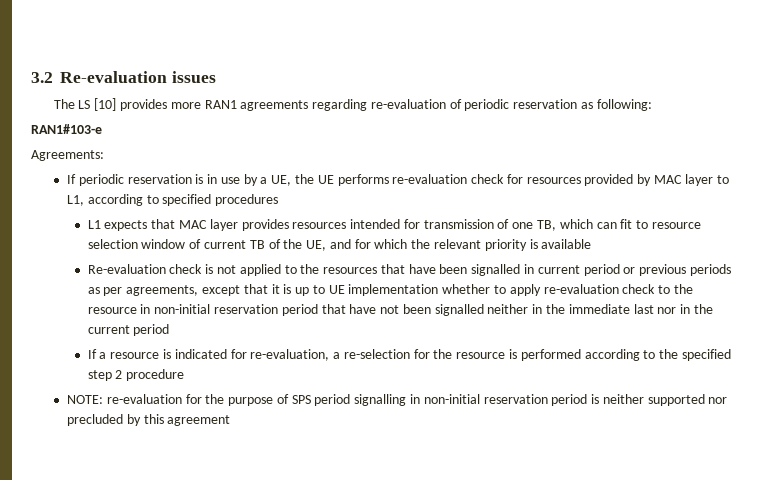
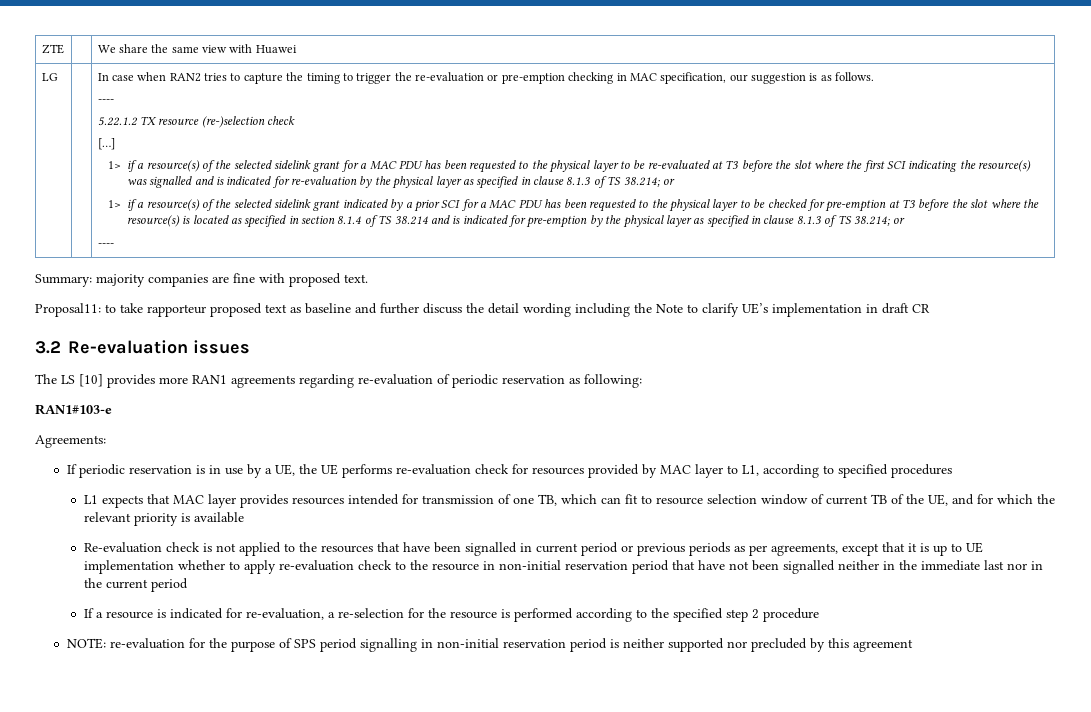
(31, 77) none -> [41,44,64,54] [97,44,297,54] [41,73,58,81] [97,72,875,84] [97,99,114,103] [97,116,296,128] [97,138,115,150] [107,160,1032,173] [126,176,675,189] [107,199,1039,212] [126,215,906,228] [97,243,114,247] [35,273,368,287] [35,303,930,317] ZTE | | We share the same view with Huawei // LG | | In case when RAN2 tries to capture the timing to trigger the re-evaluation or pre-emption checking in MAC specification, our suggestion is as follows. // ---- // 5.22.1.2 TX resource (re-)selection check // […] // 1> if a resource(s) of the selected sidelink grant for a MAC PDU has been requested to the physical layer to be re-evaluated at T3 before the slot where the first SCI indicating the resource(s) was signalled and is indicated for re-evaluation by the physical layer as specified in clause 8.1.3 of TS 38.214; or // 1> if a resource(s) of the selected sidelink grant indicated by a prior SCI for a MAC PDU has been requested to the physical layer to be checked for pre-emption at T3 before the slot where the resource(s) is located as specified in section 8.1.4 of TS 38.214 and is indicated for pre-emption by the physical layer as specified in clause 8.1.3 of TS 38.214; or // ---- // Summary: majority companies are fine with proposed text. // Proposal11: to take rapporteur proposed text as baseline and further discuss the detail wording including the Note to clarify UE’s implementation in draft CR //

